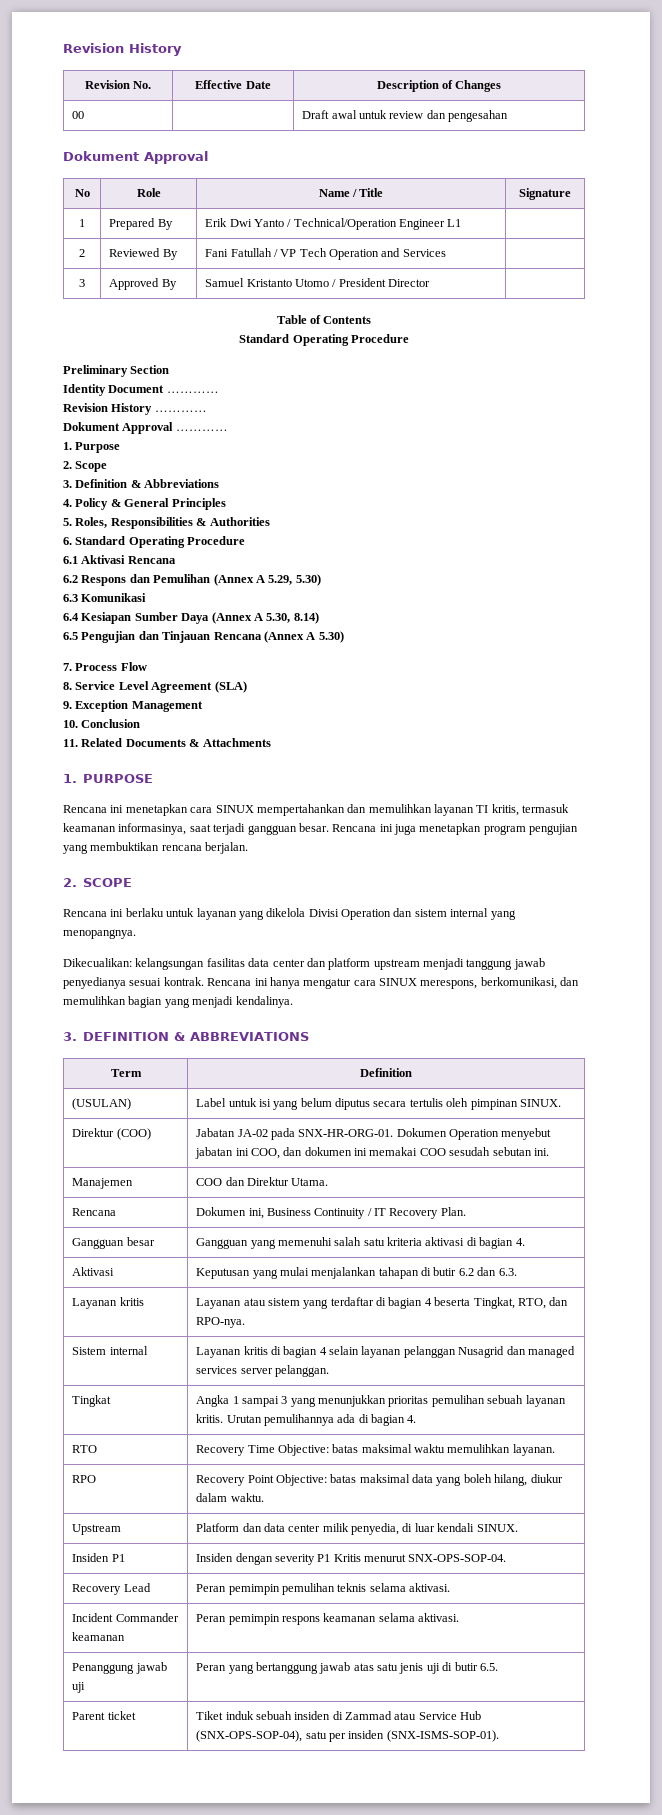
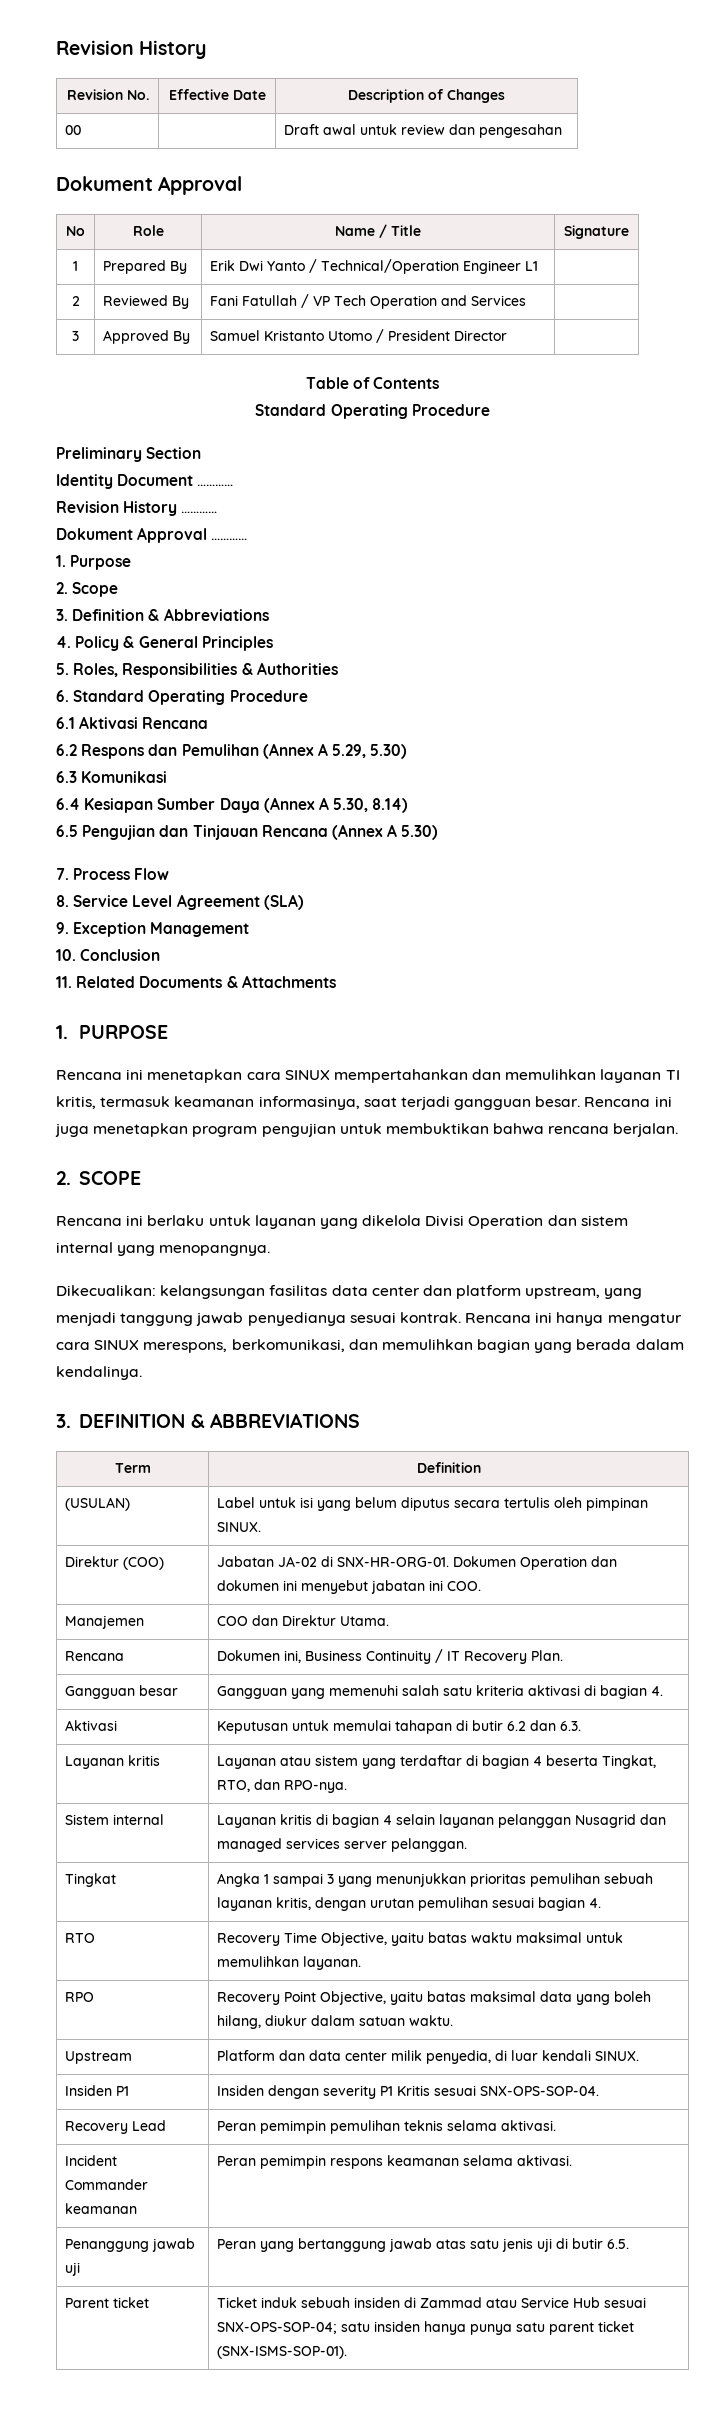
[63,842,160,854] yang membuktikan -> [339,1123,545,1135] untuk membuktikan bahwa
[373,959,420,970] upstream -> [525,1286,643,1299] upstream, yang
[192,996,234,1008] menjadi -> [576,1339,684,1350] berada dalam
[270,1128,295,1140] pada -> [321,1556,334,1567] di
[501,1128,552,1140] [195,1147,549,1159] menyebut jabatan ini COO, dan dokumen ini memakai COO sesudah sebutan ini. -> [591,1556,618,1567] [217,1580,482,1594] dan dokumen ini menyebut jabatan ini COO.
[252,1267,377,1279] yang mulai menjalankan -> [292,1720,392,1731] untuk memulai
[196,1414,369,1426] kritis. Urutan pemulihannya ada di -> [276,1897,535,1911] kritis, dengan urutan pemulihan sesuai
[277,1444,446,1456] Objective: batas maksimal waktu -> [321,1932,624,1946] Objective, yaitu batas waktu maksimal untuk
[275,1474,327,1486] Objective: -> [320,1991,424,2005] Objective, yaitu
(228, 1497) none -> [359,2016,406,2026] satuan
[364,1554,407,1562] menurut -> [434,2085,477,2096] sesuai
[196,1711,224,1720] Tiket -> [217,2297,258,2308] Ticket
[196,1730,385,1742] (SNX-OPS-SOP-04), satu per insiden -> [604,2297,647,2308] [217,2321,635,2335] sesuai SNX-OPS-SOP-04; satu insiden hanya punya satu parent ticket

